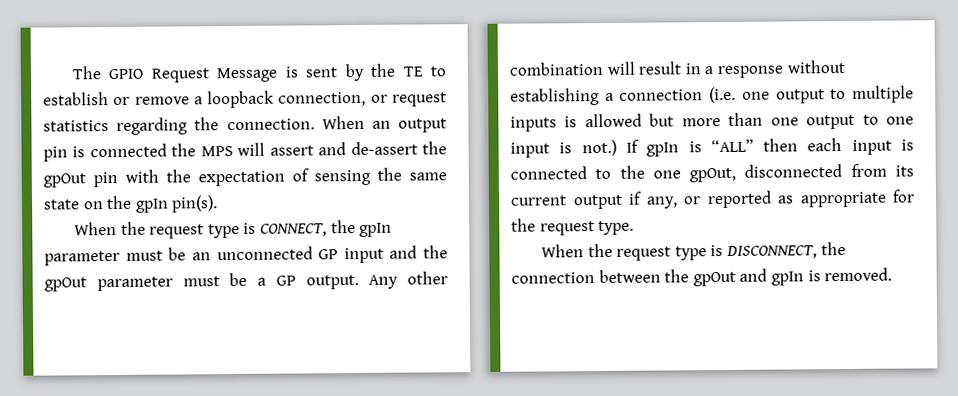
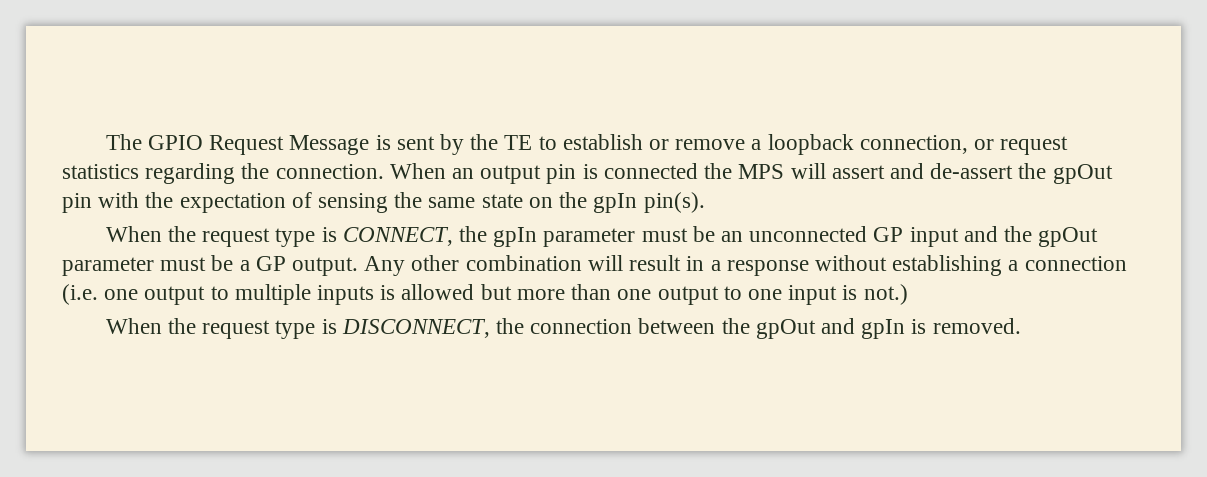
[625,138,914,157] [510,163,914,183] [510,189,915,210] [511,218,635,236] If gpIn is “ALL” then each input is connected to the one gpOut, disconnected from its current output if any, or reported as appropriate for the request type. -> (908, 294) none

